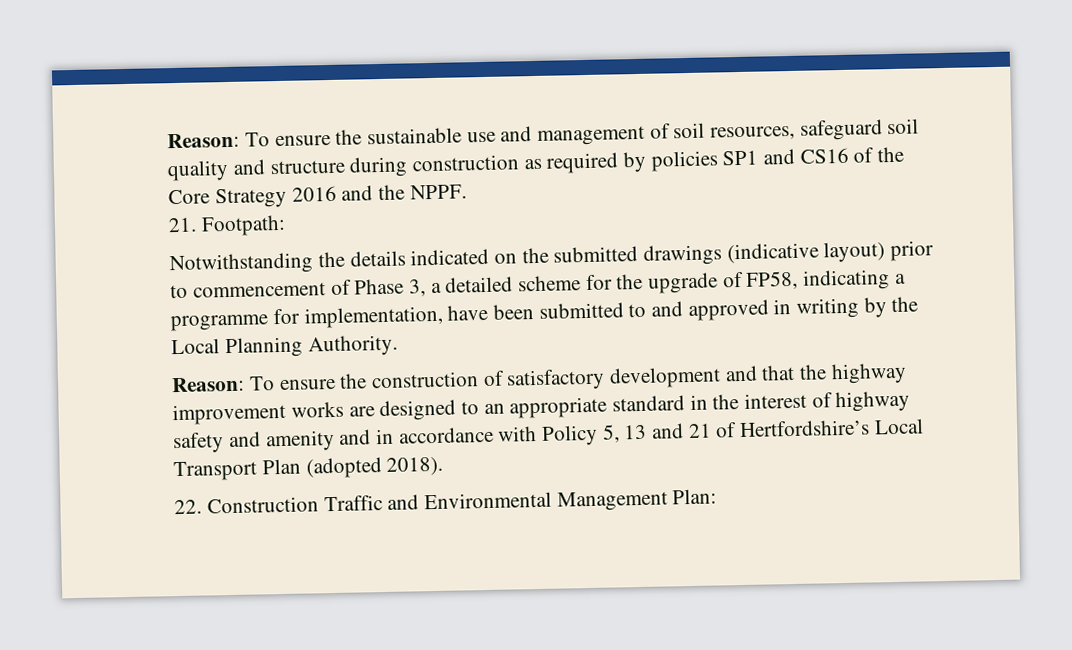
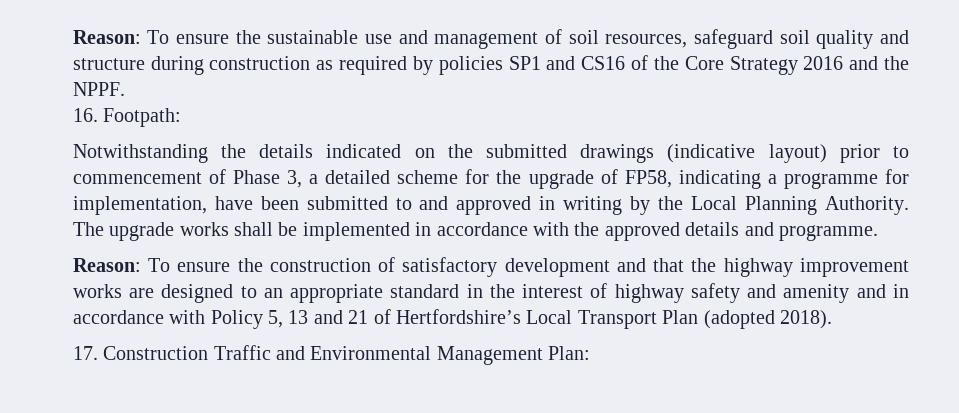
[168,217,198,233] 21. -> [72,108,98,122] 16.
(398, 345) none -> [72,222,878,241] The upgrade works shall be implemented in accordance with the approved details and programme.
[174,499,203,515] 22. -> [72,346,98,360] 17.

